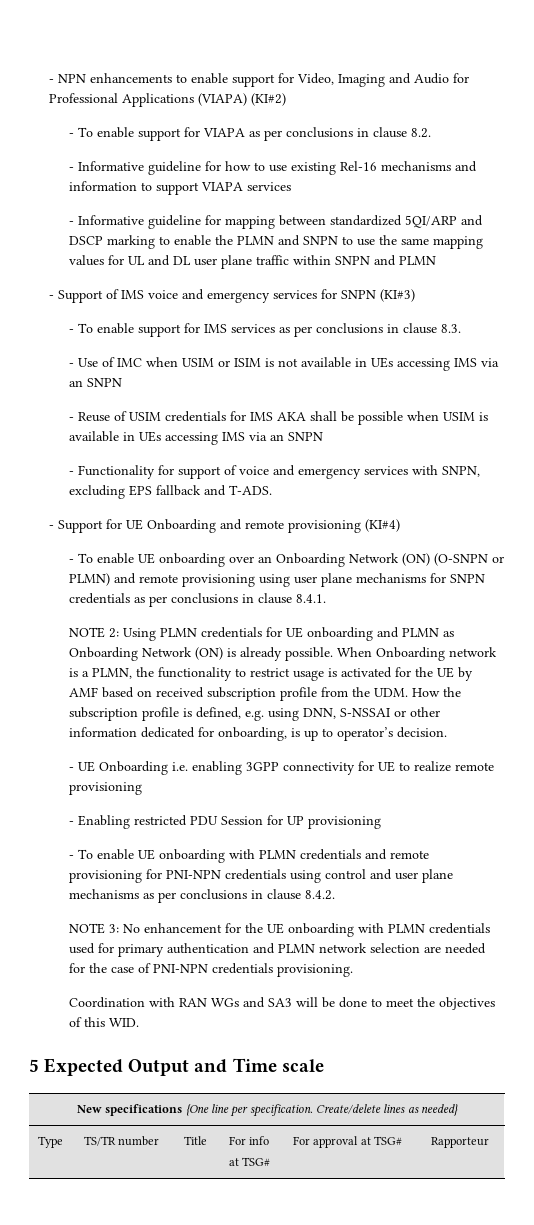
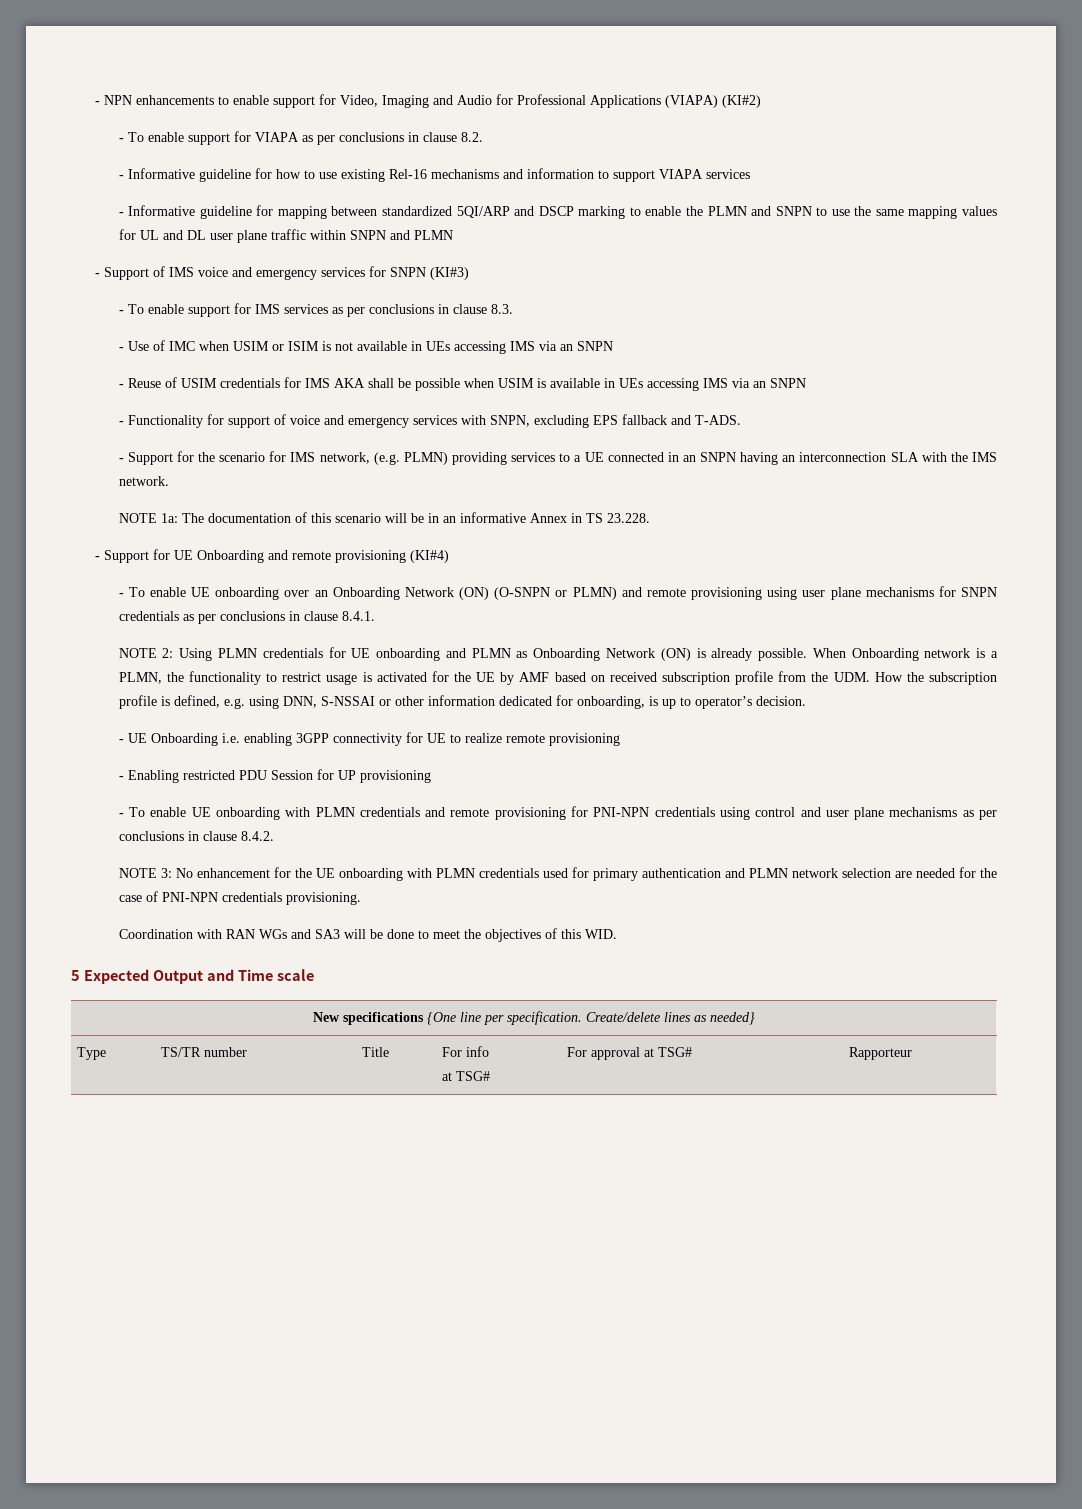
(273, 490) none -> [118,451,997,465] [118,476,169,486] [118,512,650,523] // - Support for the scenario for IMS network, (e.g. PLMN) providing services to a UE connected in an SNPN having an interconnection SLA with the IMS network. // NOTE 1a: The documentation of this scenario will be in an informative Annex in TS 23.228.

